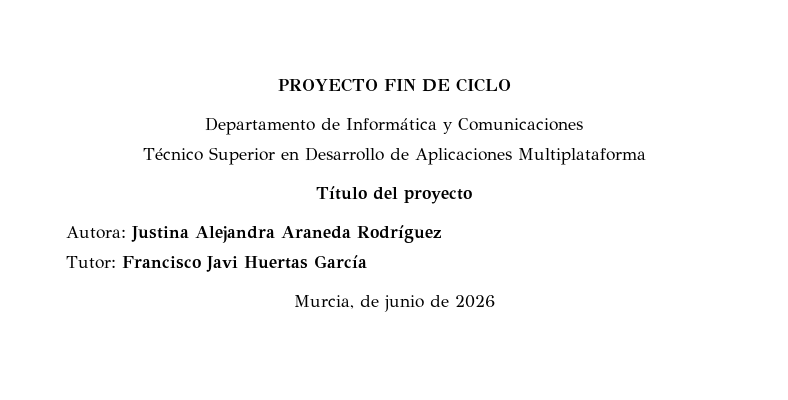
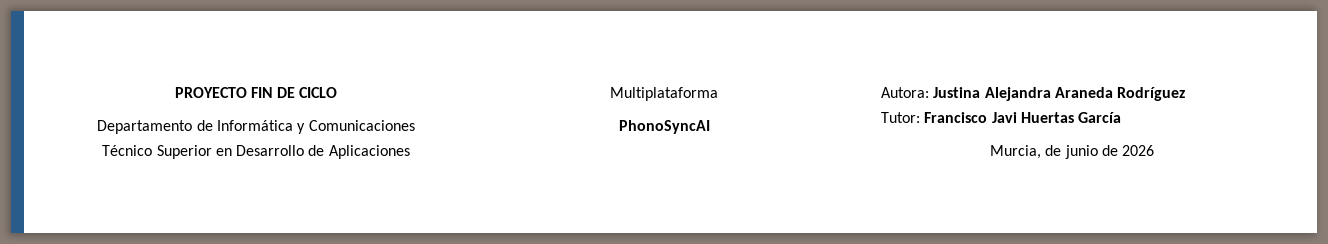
[316,186,472,204] Título del proyecto -> [618,120,710,134] PhonoSyncAI

